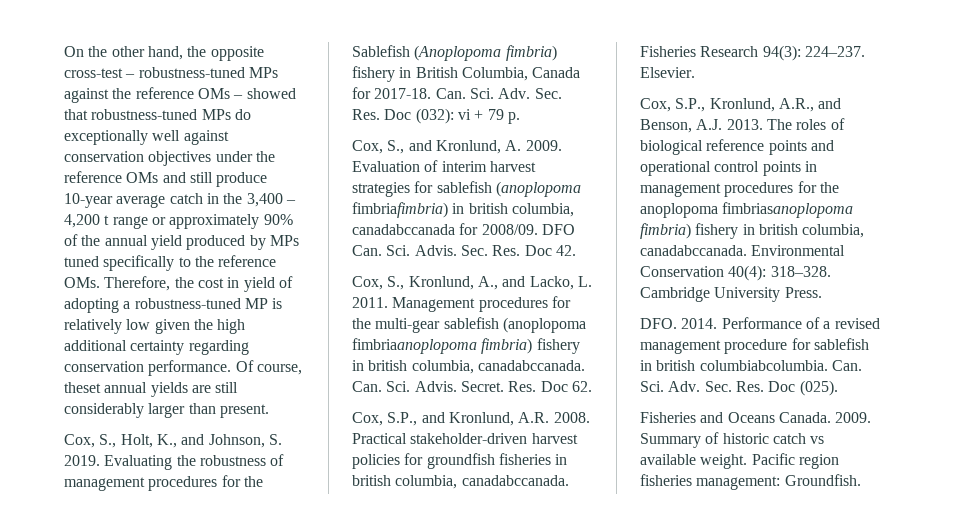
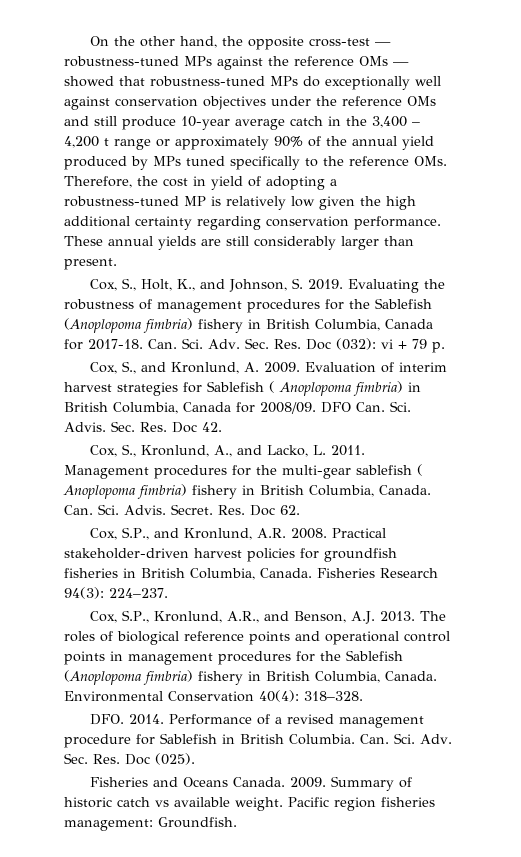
[125,74,136,78] – -> [374,42,391,46] —
[233,95,244,99] – -> [393,62,409,66] —
[235,360,302,375] [64,382,101,393] Of course, theset -> [64,236,103,246] These
[436,181,581,197] [352,202,574,218] [352,224,455,235] sablefish (anoplopoma fimbriafimbria) in british columbia, canadabccanada -> [207,381,421,396] [64,402,231,414] Sablefish ( Anoplopoma fimbria) in British Columbia, Canada
[502,317,586,333] [352,338,580,354] [352,360,585,374] (anoplopoma fimbriaanoplopoma fimbria) fishery in british columbia, canadabccanada. -> [417,464,423,476] [63,484,431,499] ( Anoplopoma fimbria) fishery in British Columbia, Canada.
[352,475,569,489] british columbia, canadabccanada. -> [141,568,312,580] British Columbia, Canada.
[640,67,695,78] Elsevier. -> (168, 593) none
[640,202,854,218] [640,223,865,239] [640,245,747,256] anoplopoma fimbriasanoplopoma fimbria) fishery in british columbia, canadabccanada. -> [346,650,403,661] [64,670,437,685] Sablefish (Anoplopoma fimbria) fishery in British Columbia, Canada.
[640,287,822,302] Cambridge University Press. -> (363, 696) none
[813,338,869,350] [640,360,828,371] sablefish in british columbiabcolumbia. -> [160,733,355,745] Sablefish in British Columbia.

